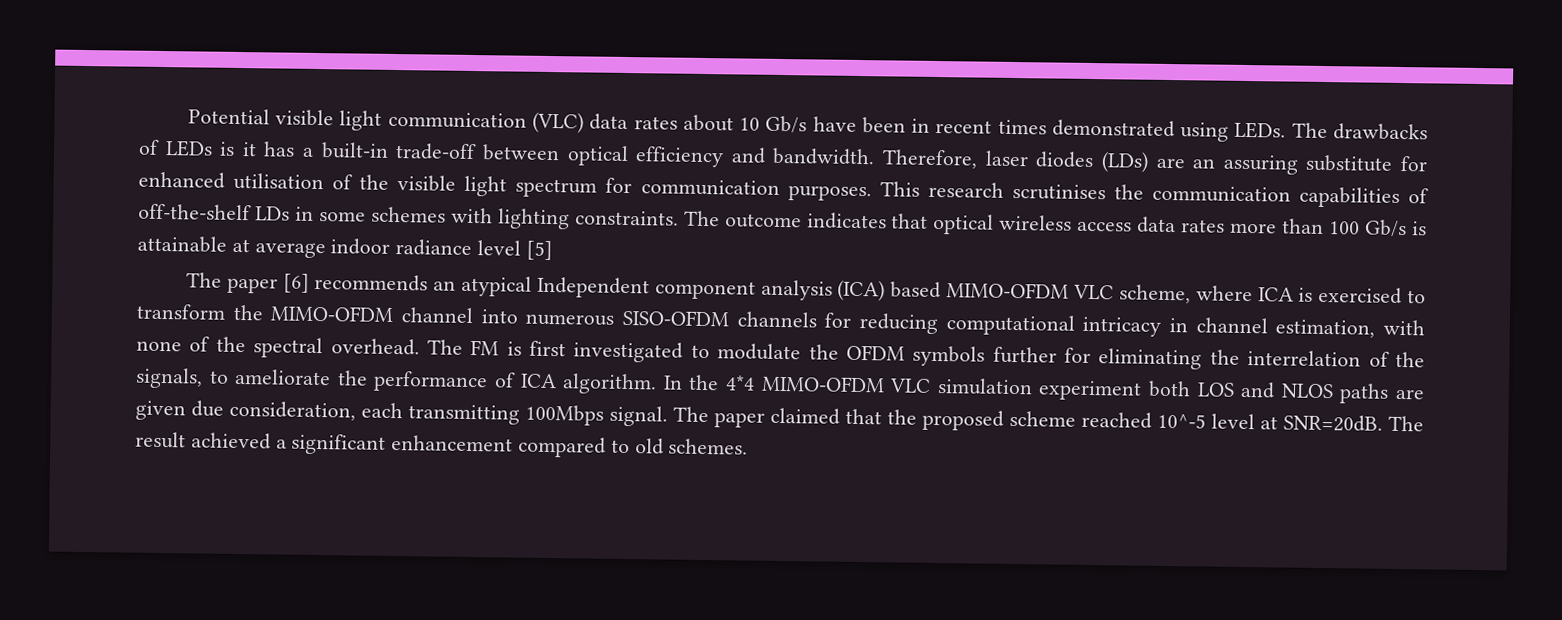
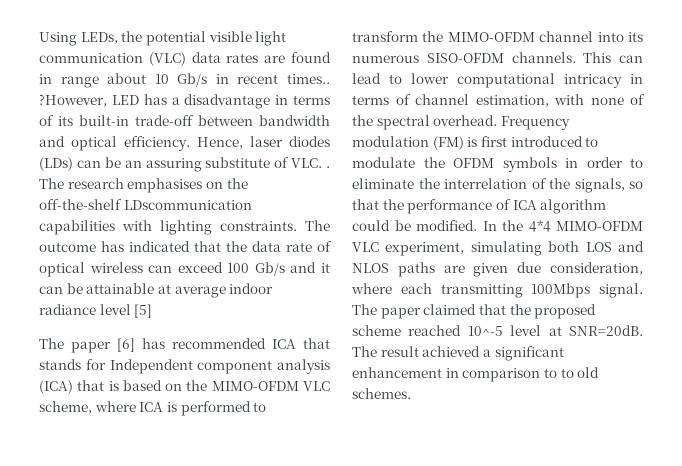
[187,108,270,125] Potential -> [39,31,206,46] Using LEDs, the potential
[682,114,1428,142] [138,139,979,169] about 10 Gb/s have been in recent times demonstrated using LEDs. The drawbacks of LEDs is it has a built-in trade-off between optical efficiency and bandwidth. Therefore, -> [264,52,331,63] [39,73,331,88] [39,94,330,109] [39,115,330,126] [39,136,243,151] are found in range about 10 Gb/s in recent times.. ?However, LED has a disadvantage in terms of its built-in trade-off between bandwidth and optical efficiency. Hence,
[1155,157,1185,169] are -> [76,157,121,168] can be
[1400,155,1428,172] [138,171,1429,208] [138,203,446,223] for enhanced utilisation of the visible light spectrum for communication purposes. This research scrutinises the communication capabilities of off-the-shelf LDs in some schemes -> [274,157,330,168] [39,178,248,193] [39,199,252,210] [39,220,115,235] of VLC. . The research emphasises on the off-the-shelf LDscommunication capabilities
[806,212,1428,238] indicates that optical wireless access data rates more than 100 Gb/s is -> [101,241,332,252] [39,262,331,277] [39,283,83,294] has indicated that the data rate of optical wireless can exceed 100 Gb/s and it can be
[314,273,942,302] recommends an atypical Independent component analysis (ICA) based -> [142,338,330,349] [39,359,330,374] [39,380,208,394] has recommended ICA that stands for Independent component analysis (ICA) that is based on the
[1318,286,1403,305] exercised -> [180,401,251,416] performed
(518, 316) none -> [628,32,643,42] its
[736,311,938,335] channels for reducing -> [511,52,643,63] [352,73,449,84] channels. This can lead to lower
(1188, 325) none -> [352,94,411,105] terms of
[426,339,500,356] The FM -> [500,116,570,130] [352,136,464,150] Frequency modulation (FM)
[573,341,684,363] investigated -> [510,136,583,147] introduced
[992,346,1203,370] further for eliminating -> [565,157,643,168] [352,178,414,189] in order to eliminate
[209,368,332,386] to ameliorate -> [629,181,643,189] [352,199,379,210] so that
[562,373,658,395] algorithm. -> [540,199,607,214] [352,220,477,231] algorithm could be modified.
[936,378,1143,401] simulation experiment -> [385,241,542,256] experiment, simulating
(356, 410) none -> [351,283,392,294] where
[518,436,607,458] compared -> [445,368,557,382] in comparison to

